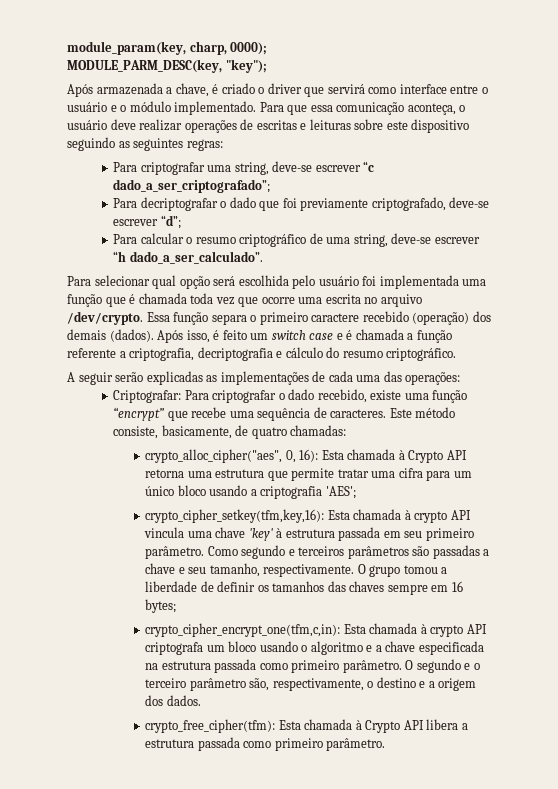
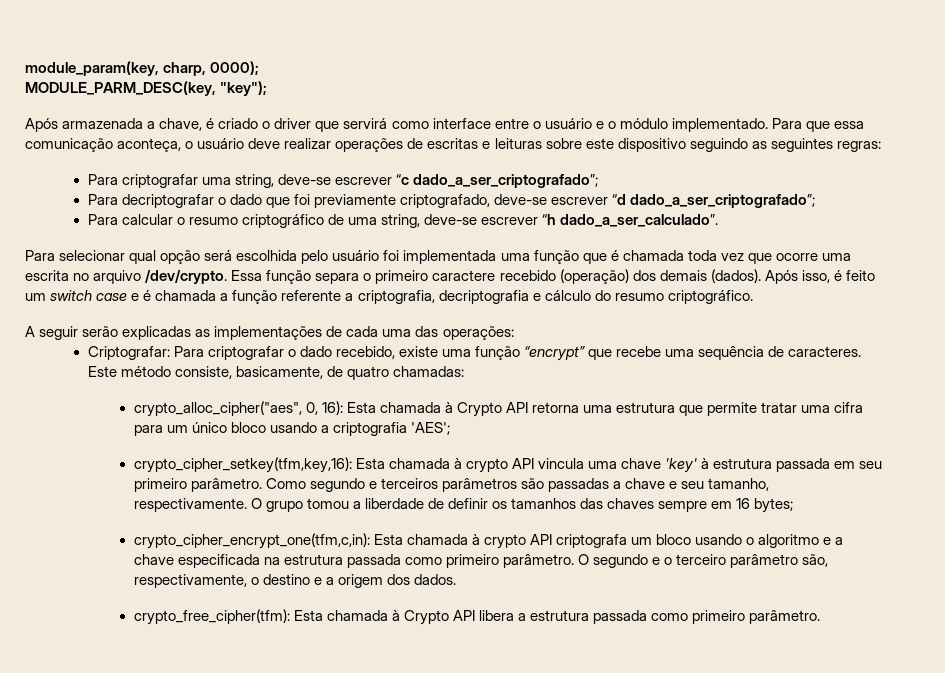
[160,215,181,229] “d”; -> [612,194,816,208] “d dado_a_ser_criptografado”;

